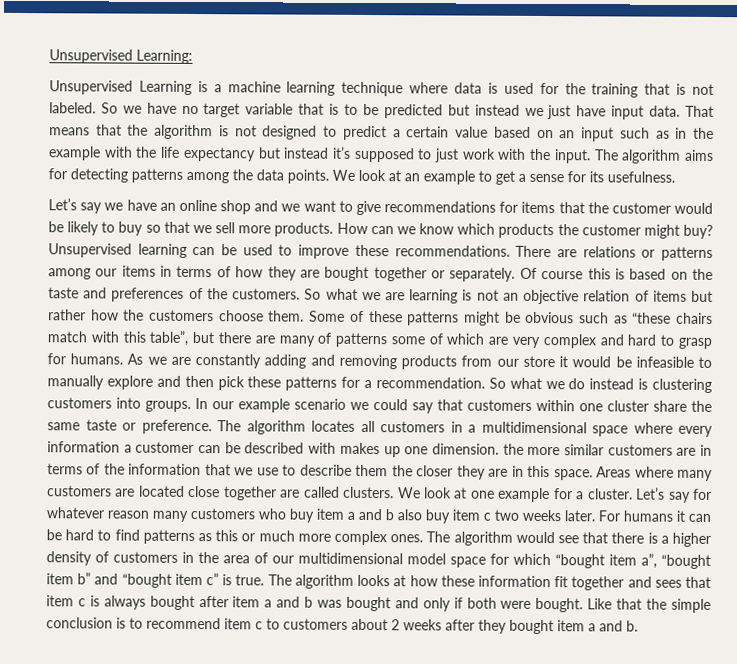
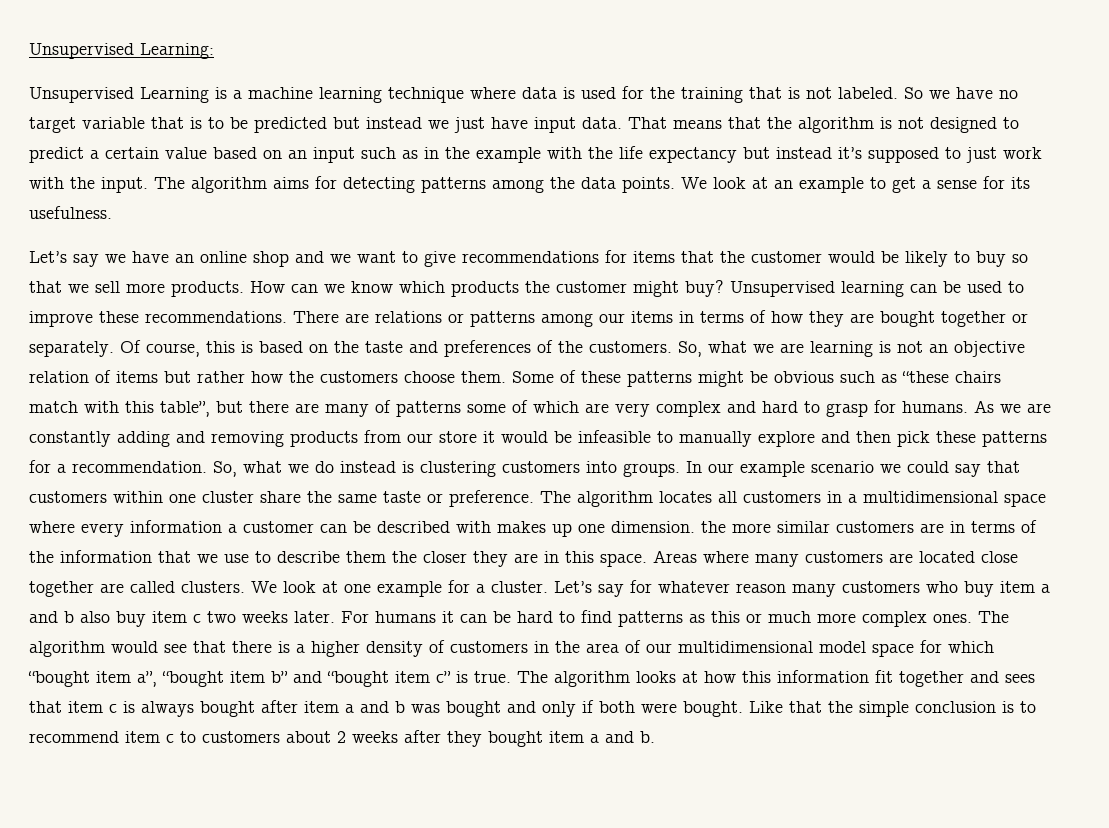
[541,270,584,280] course -> [146,343,200,357] course,
[304,288,322,300] So -> [678,341,702,357] So,
[488,377,506,389] So -> [213,461,237,477] So,
[440,575,475,587] these -> [742,671,771,683] this

